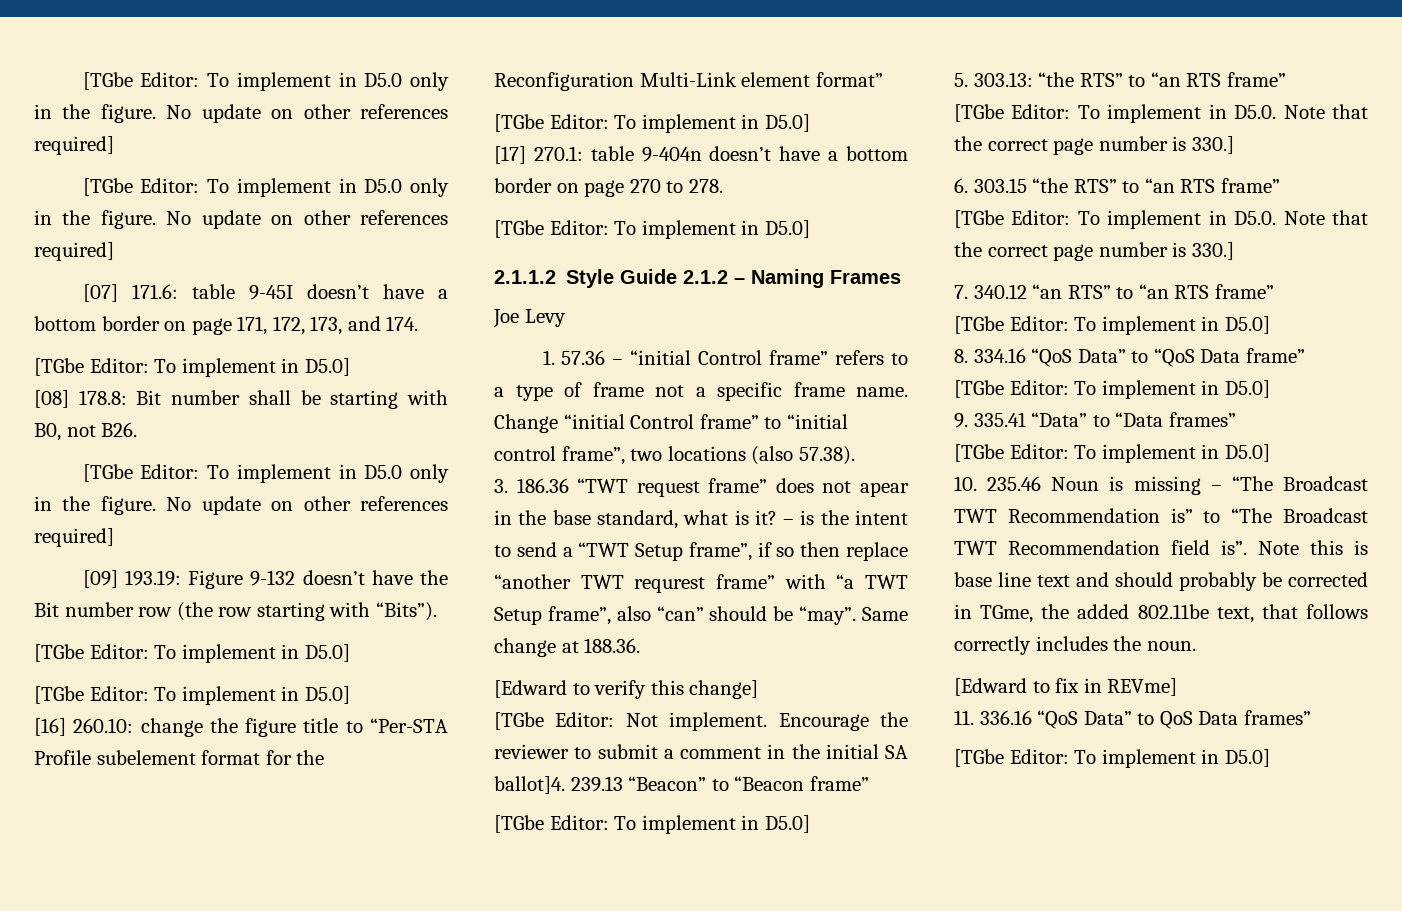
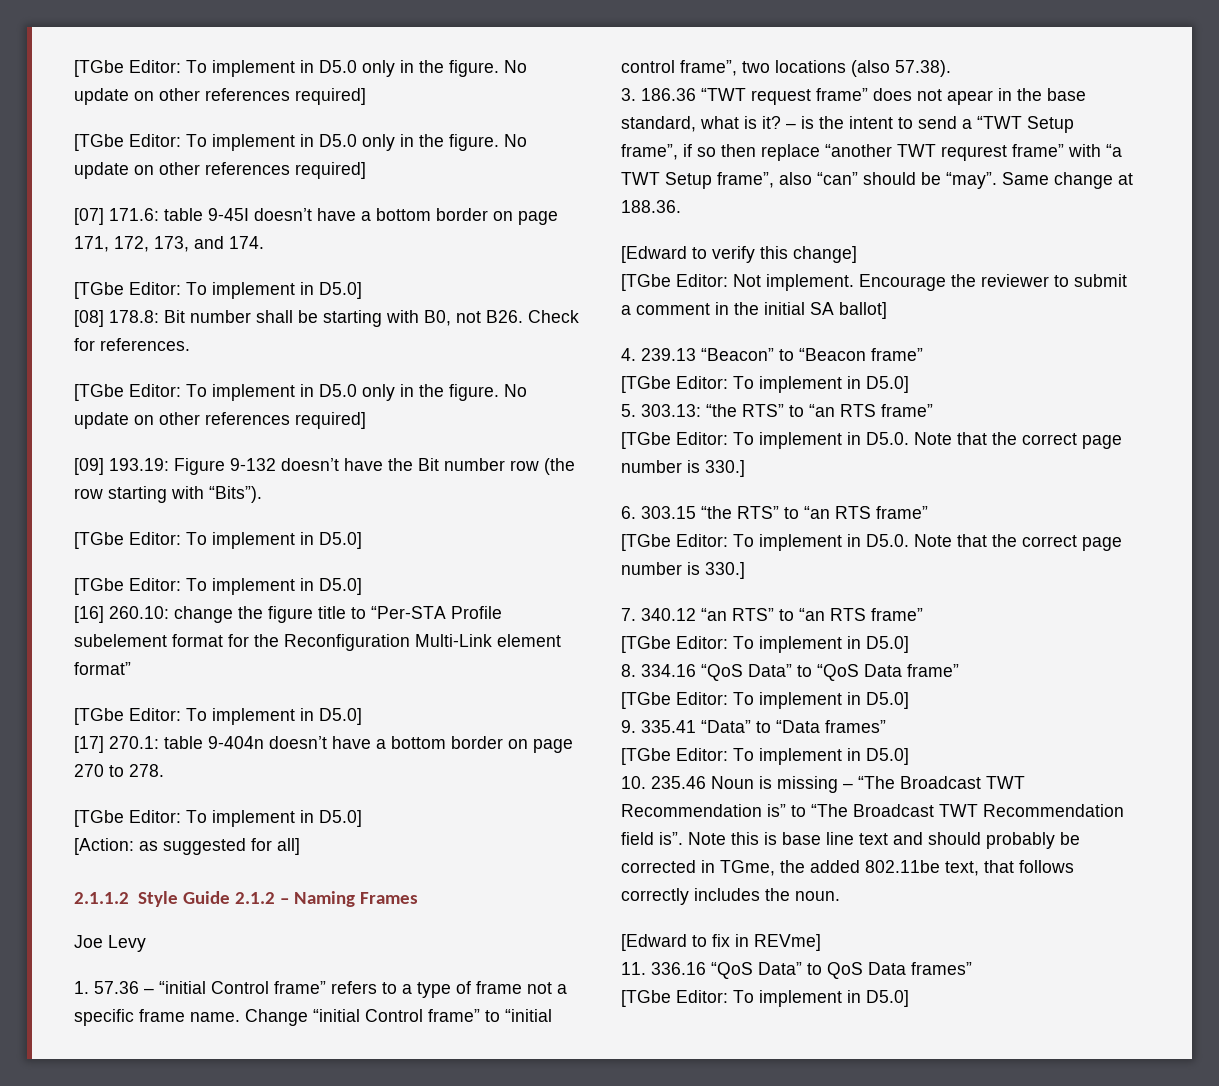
(138, 429) none -> [528,310,579,323] [74,338,190,351] Check for references.
(810, 229) none -> [74,838,300,855] // [Action: as suggested for all]
[494,776,565,794] ballot]4. -> [839,302,887,319] [621,348,636,361] ballot] // 4.

